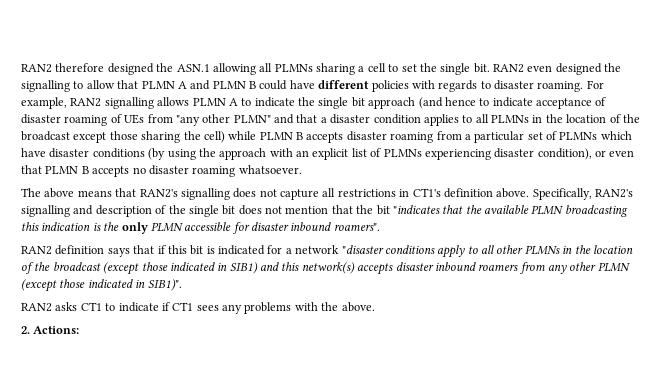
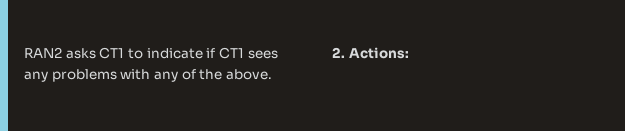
[21,63,622,75] [21,80,604,92] [21,97,607,109] [21,114,640,126] [21,131,632,143] [21,148,635,160] [21,165,302,177] [21,188,633,200] [21,205,628,217] [21,222,380,234] [21,245,633,258] [21,262,630,275] [21,279,182,292] [21,303,52,312] RAN2 therefore designed the ASN.1 allowing all PLMNs sharing a cell to set the single bit. RAN2 even designed the signalling to allow that PLMN A and PLMN B could have different policies with regards to disaster roaming. For example, RAN2 signalling allows PLMN A to indicate the single bit approach (and hence to indicate acceptance of disaster roaming of UEs from "any other PLMN" and that a disaster condition applies to all PLMNs in the location of the broadcast except those sharing the cell) while PLMN B accepts disaster roaming from a particular set of PLMNs which have disaster conditions (by using the approach with an explicit list of PLMNs experiencing disaster condition), or even that PLMN B accepts no disaster roaming whatsoever. // The above means that RAN2's signalling does not capture all restrictions in CT1's definition above. Specifically, RAN2's signalling and description of the single bit does not mention that the bit "indicates that the available PLMN broadcasting this indication is the only PLMN accessible for disaster inbound roamers". // RAN2 definition says that if this bit is indicated for a network "disaster conditions apply to all other PLMNs in the location of the broadcast (except those indicated in SIB1) and this network(s) accepts disaster inbound roamers from any other PLMN (except those indicated in SIB1)". // RAN2 -> [24,47,62,58] RAN2
(318, 306) none -> [153,69,196,82] any of

